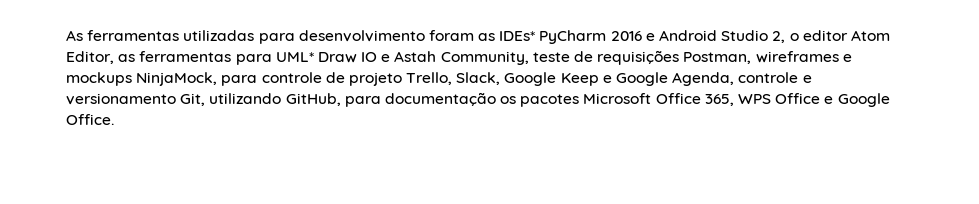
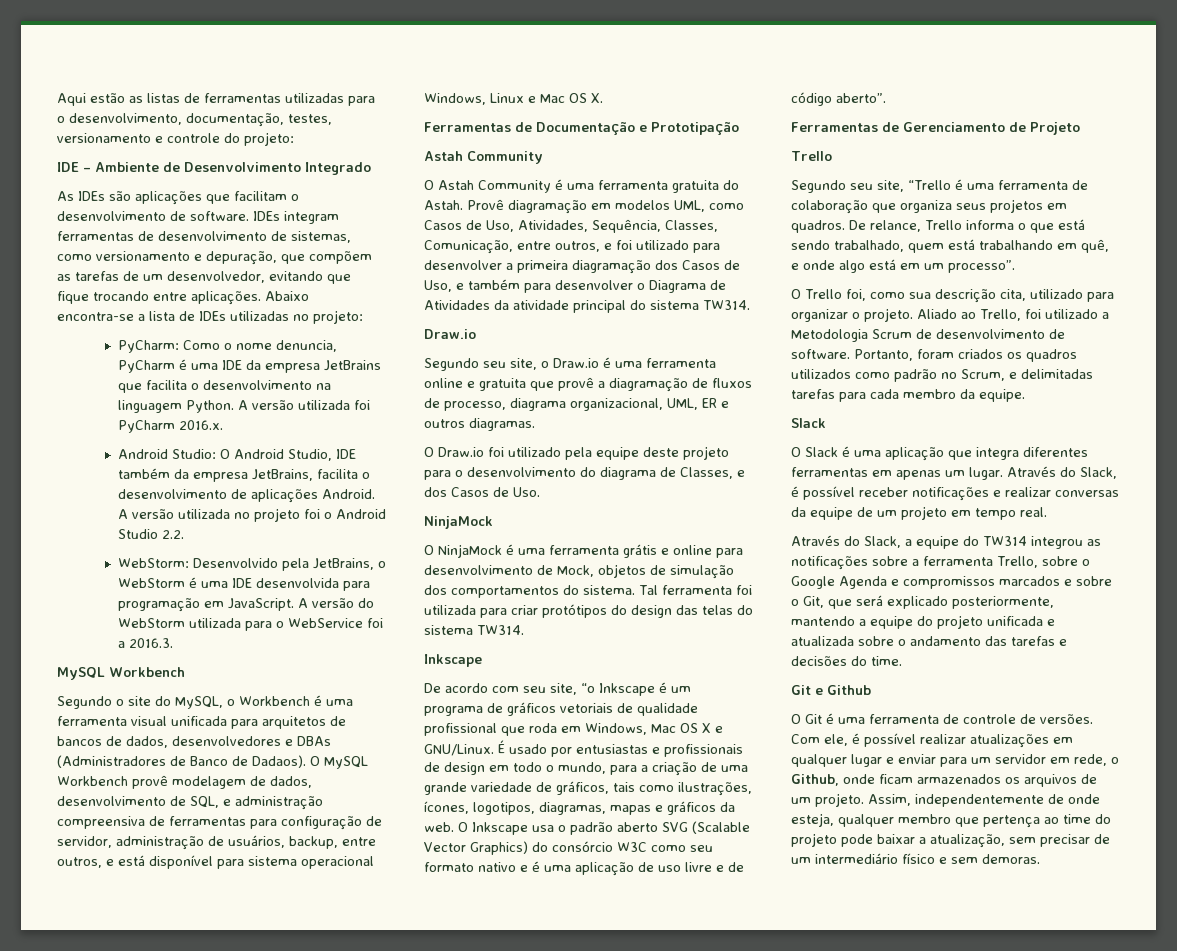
[66,30,890,44] [66,50,852,65] [66,72,812,86] [66,92,890,107] [66,114,114,125] As ferramentas utilizadas para desenvolvimento foram as IDEs* PyCharm 2016 e Android Studio 2, o editor Atom Editor, as ferramentas para UML* Draw IO e Astah Community, teste de requisições Postman, wireframes e mockups NinjaMock, para controle de projeto Trello, Slack, Google Keep e Google Agenda, controle e versionamento Git, utilizando GitHub, para documentação os pacotes Microsoft Office 365, WPS Office e Google Office. -> [57,93,375,106] [57,113,332,127] [57,132,294,146] [57,162,371,175] [57,191,299,205] [57,211,339,224] [57,231,351,243] [57,251,372,265] [57,271,351,284] [57,291,309,305] [57,310,363,324] [117,340,337,353] [117,359,381,373] [117,380,331,393] [117,400,370,413] [117,420,223,433] [117,449,356,461] [117,468,370,482] [117,489,375,503] [117,508,386,522] [117,529,184,539] [117,558,386,571] [117,577,370,591] [117,598,374,612] [117,618,383,631] [117,638,173,648] [57,667,185,680] [57,695,353,709] [57,716,346,729] [57,736,331,748] [57,755,368,769] [57,775,312,789] [57,796,323,810] [57,816,382,830] [57,835,376,850] [57,855,374,869] [424,93,603,105] [424,122,739,135] [424,151,543,164] [424,179,739,193] [424,199,744,214] [424,219,718,233] [424,240,720,254] [424,260,740,274] [424,279,726,293] [424,300,750,313] [424,329,476,339] [424,357,716,371] [424,377,752,392] [424,398,729,411] [424,418,535,431] [424,446,729,460] [424,467,745,480] [424,487,540,497] [424,516,493,529] [424,544,743,558] [424,564,734,579] [424,585,752,598] [424,604,753,618] [424,625,524,635] [424,654,482,667] [424,682,691,696] [424,702,698,716] [424,723,723,736] [424,740,743,757] [424,762,748,776] [424,781,752,796] [424,801,735,815] [424,821,750,835] [424,841,713,855] [424,861,744,876] [791,92,886,106] [791,122,1080,135] [791,151,832,161] [791,179,1088,193] [791,199,1067,214] [791,219,1085,233] [791,239,1109,253] [791,259,1015,273] [791,289,1114,303] [791,308,1109,322] [791,329,1065,342] [791,349,1077,362] [791,369,1093,382] [791,389,1025,402] [791,418,826,428] [791,446,1088,461] [791,466,1117,480] [791,486,1119,501] [791,506,1047,520] [791,535,1101,549] [791,556,1090,570] [791,576,1112,589] [791,595,1054,609] [791,615,1055,629] [791,636,1067,646] [791,656,902,666] [791,685,871,695] [791,713,1093,724] [791,733,1073,748] [791,754,1119,767] [791,774,1097,787] [791,793,1100,807] [791,813,1111,828] [791,833,1110,848] [791,853,1040,864] Aqui estão as listas de ferramentas utilizadas para o desenvolvimento, documentação, testes, versionamento e controle do projeto: // IDE – Ambiente de Desenvolvimento Integrado // As IDEs são aplicações que facilitam o desenvolvimento de software. IDEs integram ferramentas de desenvolvimento de sistemas, como versionamento e depuração, que compõem as tarefas de um desenvolvedor, evitando que fique trocando entre aplicações. Abaixo encontra-se a lista de IDEs utilizadas no projeto: // PyCharm: Como o nome denuncia, PyCharm é uma IDE da empresa JetBrains que facilita o desenvolvimento na linguagem Python. A versão utilizada foi PyCharm 2016.x. // Android Studio: O Android Studio, IDE também da empresa JetBrains, facilita o desenvolvimento de aplicações Android. A versão utilizada no projeto foi o Android Studio 2.2. // WebStorm: Desenvolvido pela JetBrains, o WebStorm é uma IDE desenvolvida para programação em JavaScript. A versão do WebStorm utilizada para o WebService foi a 2016.3. // MySQL Workbench // Segundo o site do MySQL, o Workbench é uma ferramenta visual unificada para arquitetos de bancos de dados, desenvolvedores e DBAs (Administradores de Banco de Dadaos). O MySQL Workbench provê modelagem de dados, desenvolvimento de SQL, e administração compreensiva de ferramentas para configuração de servidor, administração de usuários, backup, entre outros, e está disponível para sistema operacional Windows, Linux e Mac OS X. // Ferramentas de Documentação e Prototipação // Astah Community // O Astah Community é uma ferramenta gratuita do Astah. Provê diagramação em modelos UML, como Casos de Uso, Atividades, Sequência, Classes, Comunicação, entre outros, e foi utilizado para desenvolver a primeira diagramação dos Casos de Uso, e também para desenvolver o Diagrama de Atividades da atividade principal do sistema TW314. // Draw.io // Segundo seu site, o Draw.io é uma ferramenta online e gratuita que provê a diagramação de fluxos de processo, diagrama organizacional, UML, ER e outros diagramas. // O Draw.io foi utilizado pela equipe deste projeto para o desenvolvimento do diagrama de Classes, e dos Casos de Uso. // NinjaMock // O NinjaMock é uma ferramenta grátis e online para desenvolvimento de Mock, objetos de simulação dos comportamentos do sistema. Tal ferramenta foi utilizada para criar protótipos do design das telas do sistema TW314. // Inkscape // De acordo com seu site, “o Inkscape é um programa de gráficos vetoriais de qualidade profissional que roda em Windows, Mac OS X e GNU/Linux. É usado por entusiastas e profissionais de design em todo o mundo, para a criação de uma grande variedade de gráficos, tais como ilustrações, ícones, logotipos, diagramas, mapas e gráficos da web. O Inkscape usa o padrão aberto SVG (Scalable Vector Graphics) do consórcio W3C como seu formato nativo e é uma aplicação de uso livre e de código aberto”. // Ferramentas de Gerenciamento de Projeto // Trello // Segundo seu site, “Trello é uma ferramenta de colaboração que organiza seus projetos em quadros. De relance, Trello informa o que está sendo trabalhado, quem está trabalhando em quê, e onde algo está em um processo”. // O Trello foi, como sua descrição cita, utilizado para organizar o projeto. Aliado ao Trello, foi utilizado a Metodologia Scrum de desenvolvimento de software. Portanto, foram criados os quadros utilizados como padrão no Scrum, e delimitadas tarefas para cada membro da equipe. // Slack // O Slack é uma aplicação que integra diferentes ferramentas em apenas um lugar. Através do Slack, é possível receber notificações e realizar conversas da equipe de um projeto em tempo real. // Através do Slack, a equipe do TW314 integrou as notificações sobre a ferramenta Trello, sobre o Google Agenda e compromissos marcados e sobre o Git, que será explicado posteriormente, mantendo a equipe do projeto unificada e atualizada sobre o andamento das tarefas e decisões do time. // Git e Github // O Git é uma ferramenta de controle de versões. Com ele, é possível realizar atualizações em qualquer lugar e enviar para um servidor em rede, o Github, onde ficam armazenados os arquivos de um projeto. Assim, independentemente de onde esteja, qualquer membro que pertença ao time do projeto pode baixar a atualização, sem precisar de um intermediário físico e sem demoras.

